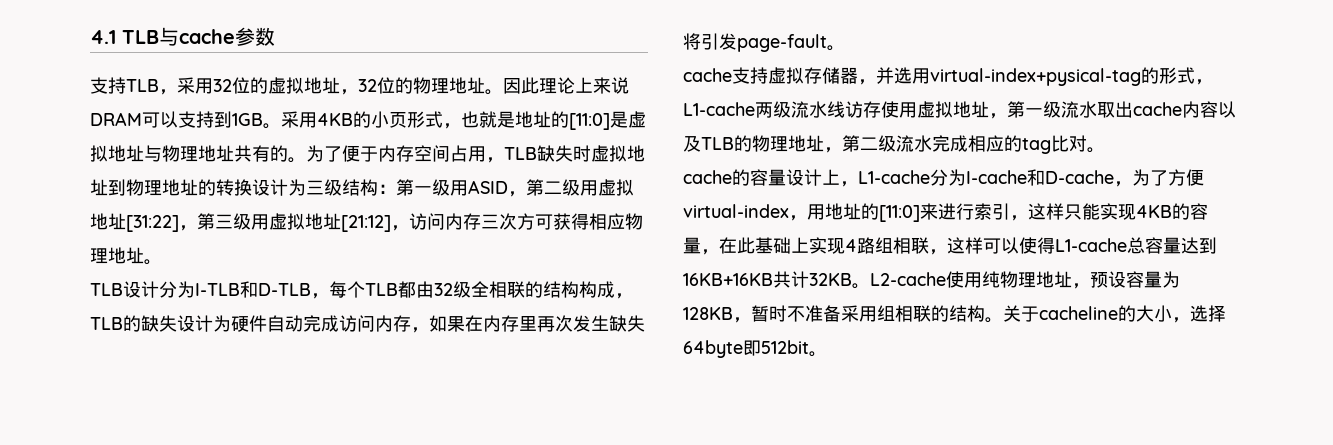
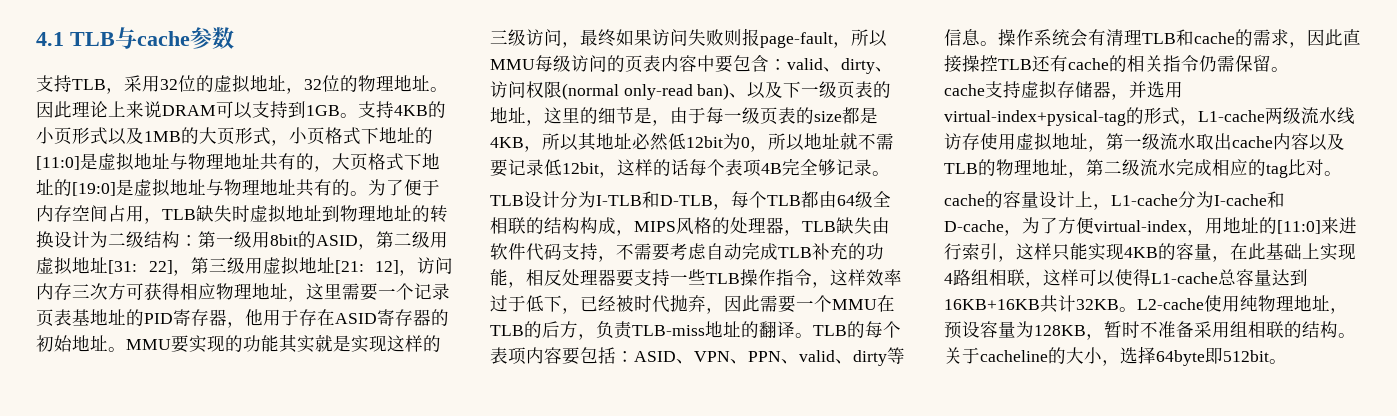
[281,111,317,128] 采用 -> [358,101,394,118] 支持
[443,111,515,129] ，也就是 -> [108,127,379,146] 以及1MB的大页形式，小页格式下
(288, 153) none -> [314,153,440,172] [36,178,350,197] ，大页格式下地址的[19:0]是虚拟地址与物理地址共有的
[306,180,324,195] 三 -> [108,233,126,246] 二
(468, 188) none -> [270,231,316,248] 8bit的
[126,215,179,232] [31:22] -> [108,260,173,274] [31: 22]
[341,215,391,232] [21:12] -> [334,260,399,274] [21: 12]
(144, 255) none -> [288,283,450,302] [36,309,449,328] [36,334,441,353] [490,28,887,48] [490,55,893,74] [490,81,892,100] [490,107,878,126] [490,132,894,152] [490,158,872,178] ，这里需要一个记录页表基地址的PID寄存器，他用于存在ASID寄存器的初始地址。MMU要实现的功能其实就是实现这样的三级访问，最终如果访问失败则报page-fault，所以MMU每级访问的页表内容中要包含：valid、dirty、访问权限(normal only-read ban)、以及下一级页表的地址，这里的细节是，由于每一级页表的size都是4KB，所以其地址必然低12bit为0，所以地址就不需要记录低12bit，这样的话每个表项4B完全够记录
[434,283,453,296] 32 -> [837,195,855,206] 64
[90,315,645,333] [683,33,827,52] TLB的缺失设计为硬件自动完成访问内存，如果在内存里再次发生缺失将引发page-fault -> [634,217,890,236] [490,242,884,262] [490,269,902,288] [490,295,895,314] [490,321,901,340] [490,347,905,366] [944,29,1361,48] [944,55,1271,73] MIPS风格的处理器，TLB缺失由软件代码支持，不需要考虑自动完成TLB补充的功能，相反处理器要支持一些TLB操作指令，这样效率过于低下，已经被时代抛弃，因此需要一个MMU在TLB的后方，负责TLB-miss地址的翻译。TLB的每个表项内容要包括：ASID、VPN、PPN、valid、dirty等信息。操作系统会有清理TLB和cache的需求，因此直接操控TLB还有cache的相关指令仍需保留

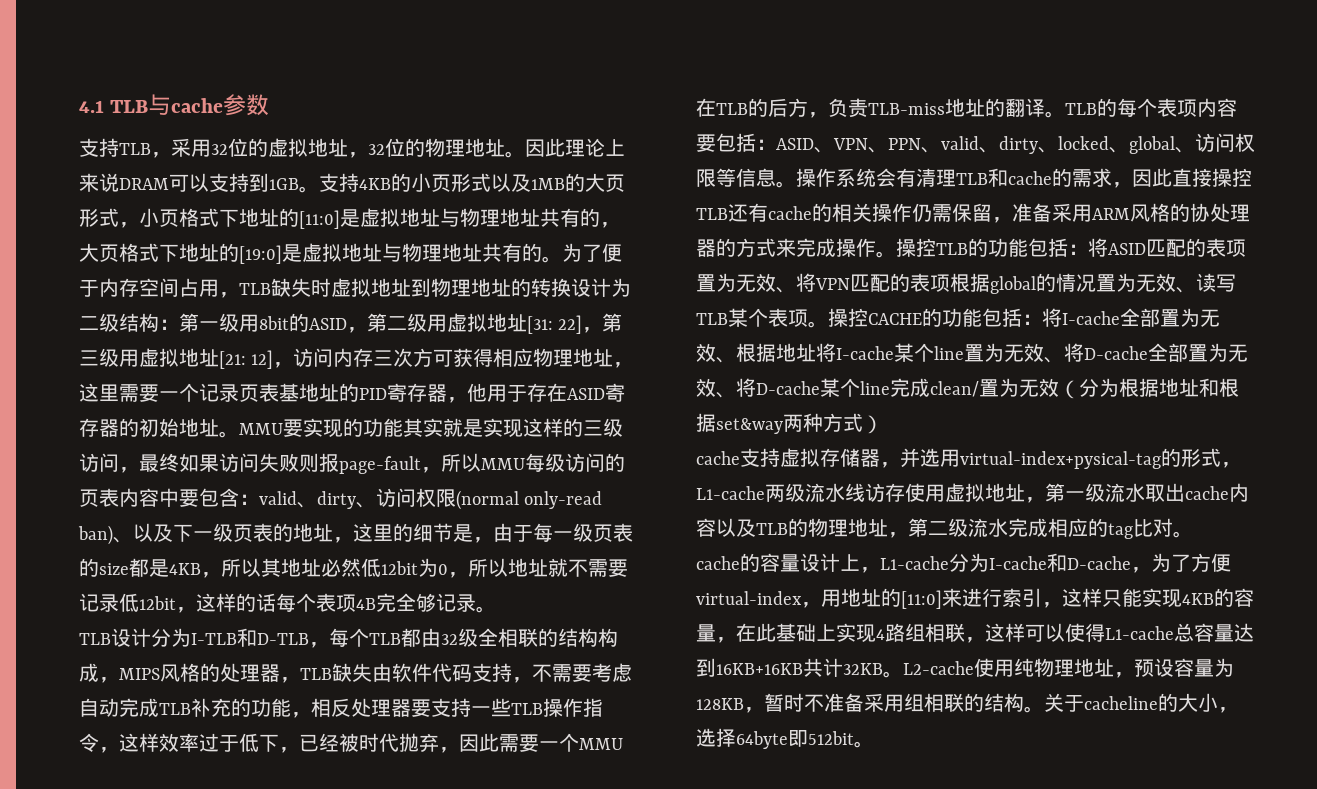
[837,195,855,206] 64 -> [441,634,458,645] 32
(887, 358) none -> [1038,133,1255,154] [696,169,716,187] 、locked、global、访问权限
[1163,55,1199,72] 指令 -> [872,203,912,222] 操作
[1271,67,1289,72] 。 -> [992,203,1250,223] [696,238,1246,258] [696,273,1236,294] [696,308,1220,328] [696,343,1248,363] [696,378,1239,399] [696,413,883,434] ，准备采用ARM风格的协处理器的方式来完成操作。操控TLB的功能包括：将ASID匹配的表项置为无效、将VPN匹配的表项根据global的情况置为无效、读写TLB某个表项。操控CACHE的功能包括：将I-cache全部置为无效、根据地址将I-cache某个line置为无效、将D-cache全部置为无效、将D-cache某个line完成clean/置为无效（分为根据地址和根据set&way两种方式）

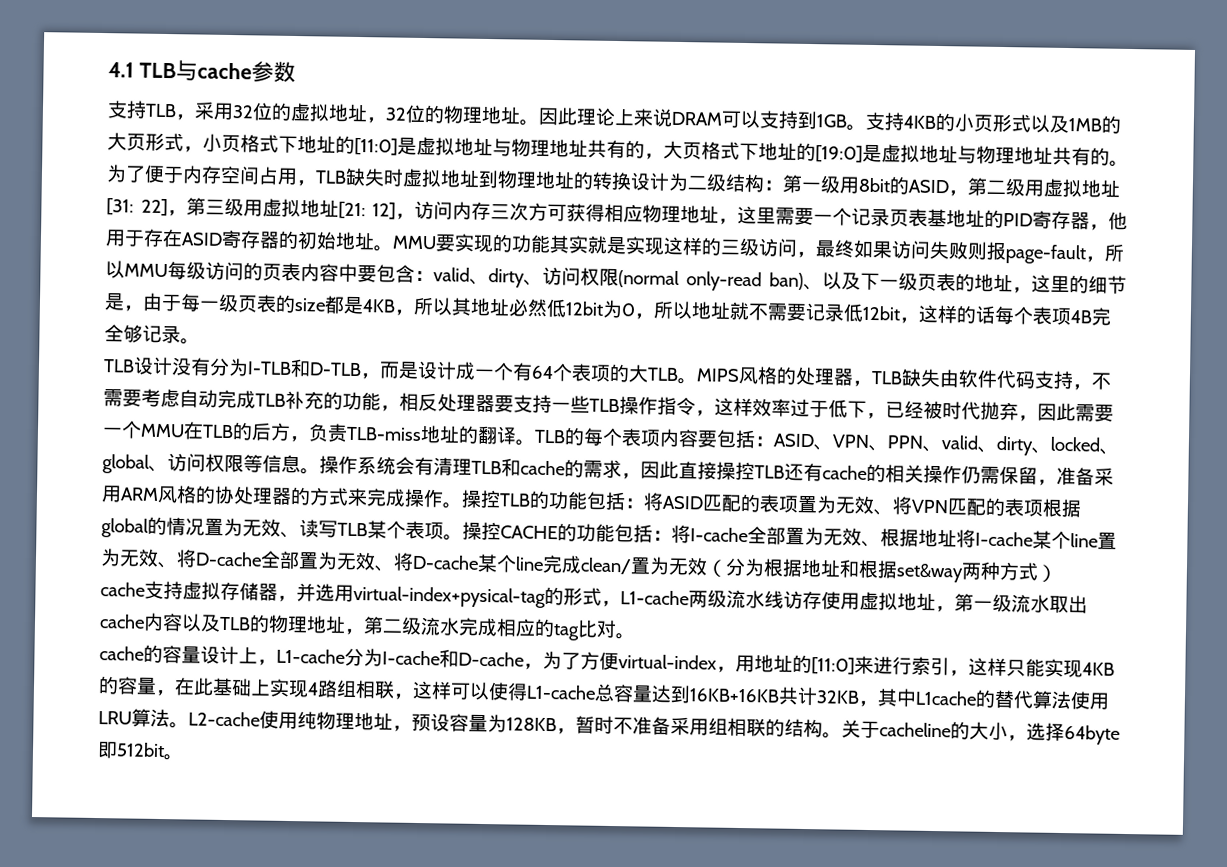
(151, 637) none -> [171,357,211,376] 没有
[329,628,618,647] [79,663,119,683] 每个TLB都由32级全相联的结构构成， -> [378,360,697,385] 而是设计成一个有64个表项的大TLB。
(883, 669) none -> [858,688,1110,710] [98,708,170,728] ，其中L1cache的替代算法使用LRU算法

